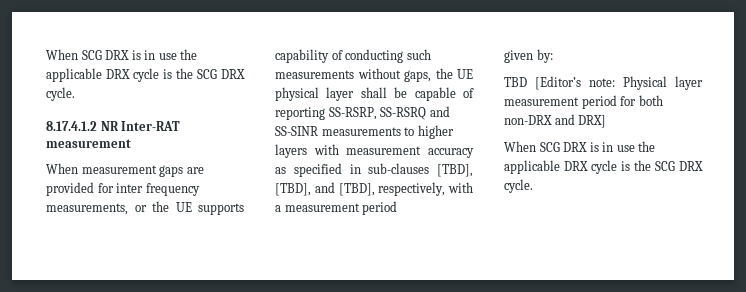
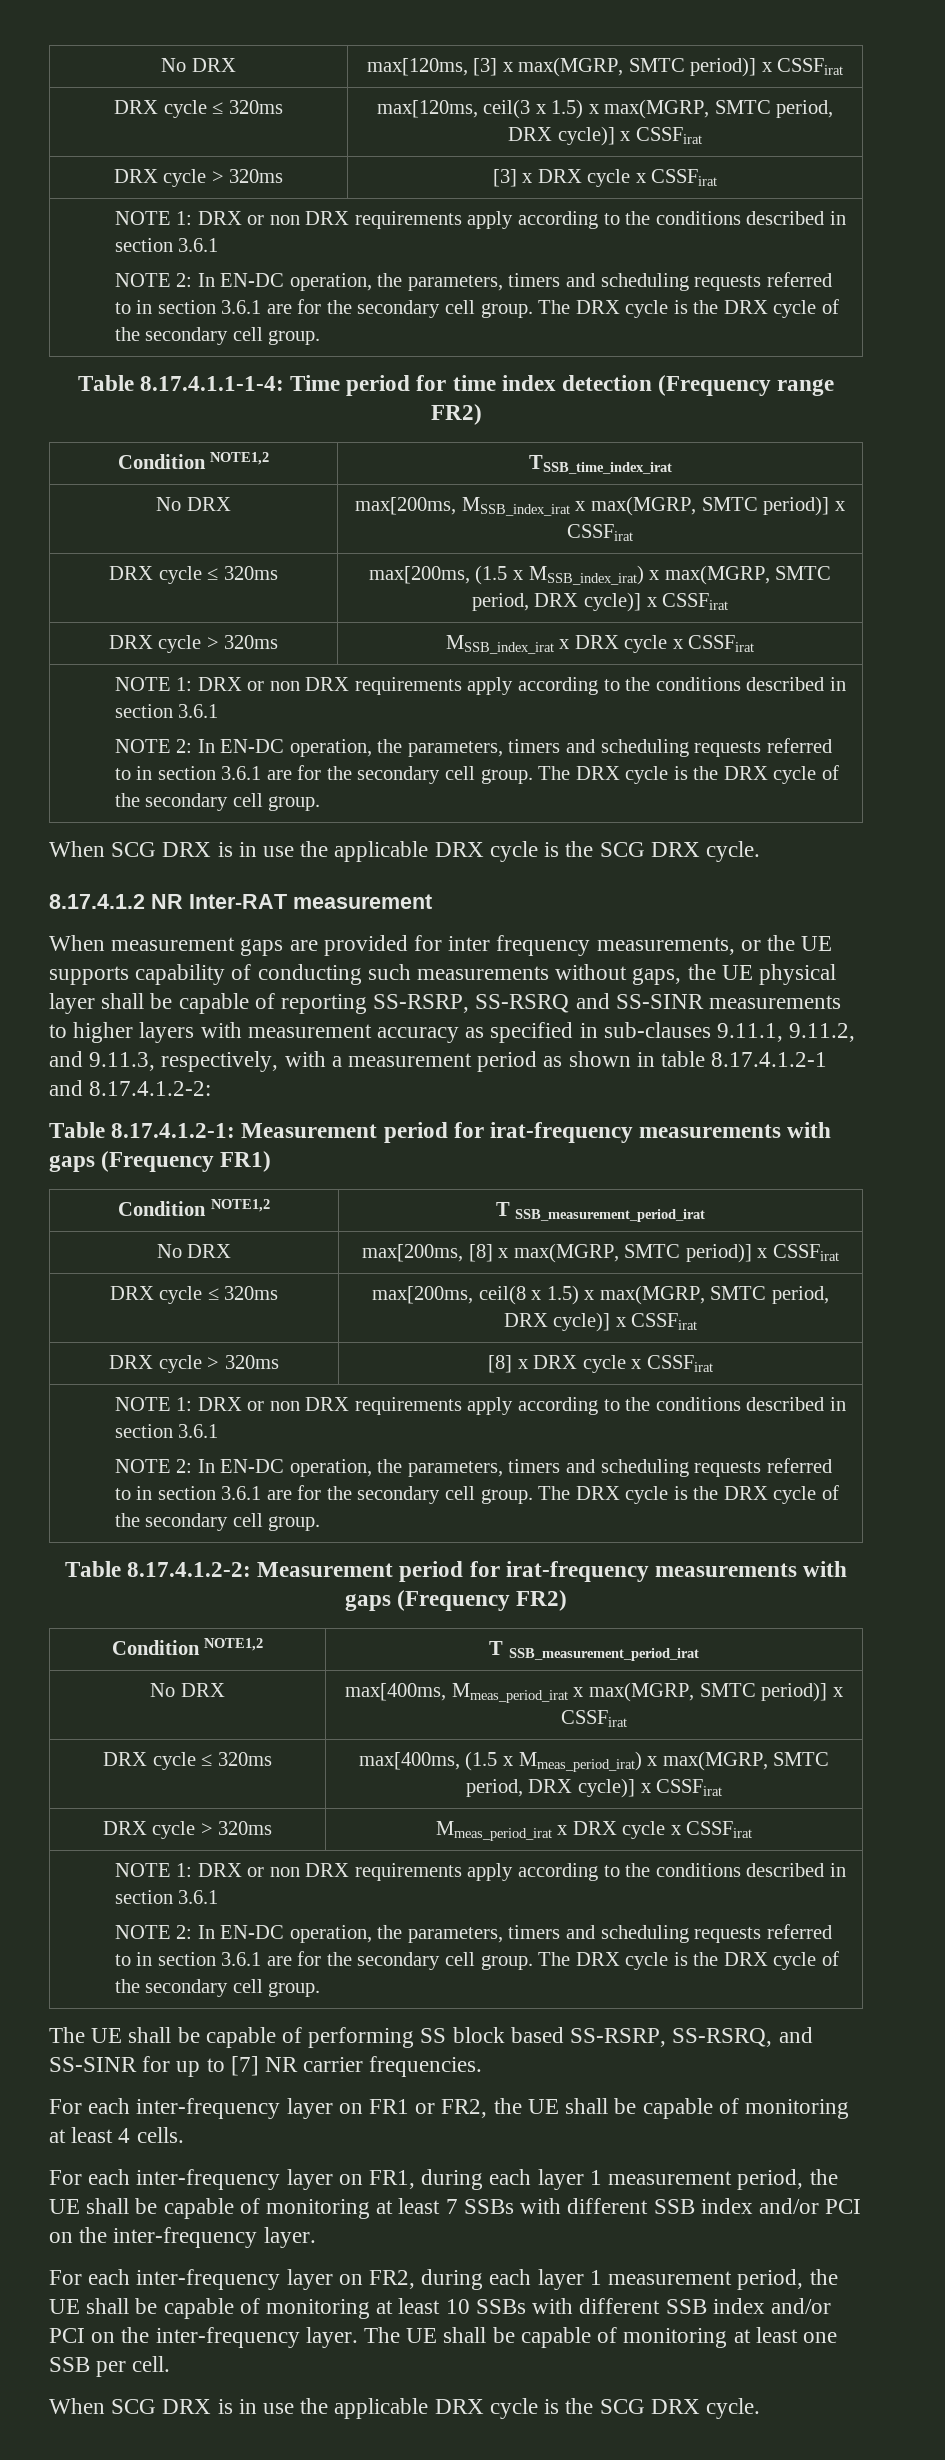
(46, 54) none -> [161,58,236,72] [366,57,844,77] [114,100,283,118] [376,99,834,119] [508,126,702,146] [113,169,284,187] [492,169,718,187] [114,211,846,229] [114,238,219,252] [114,272,832,291] [114,299,839,318] [114,327,321,345] [77,375,835,396] [430,404,482,425] [117,452,270,469] [528,455,672,474] [156,497,231,511] [355,496,845,516] [567,524,633,541] [109,566,278,584] [368,565,832,585] [471,592,729,612] [108,635,279,653] [445,635,755,654] [114,677,846,695] [114,704,219,718] [114,738,832,757] [114,765,839,784] [114,793,321,811] No DRX | max[120ms, [3] x max(MGRP, SMTC period)] x CSSFirat // DRX cycle ≤ 320ms | max[120ms, ceil(3 x 1.5) x max(MGRP, SMTC period, DRX cycle)] x CSSFirat // DRX cycle > 320ms | [3] x DRX cycle x CSSFirat // NOTE 1: DRX or non DRX requirements apply according to the conditions described in section 3.6.1 // NOTE 2: In EN-DC operation, the parameters, timers and scheduling requests referred to in section 3.6.1 are for the secondary cell group. The DRX cycle is the DRX cycle of the secondary cell group. // Table 8.17.4.1.1-1-4: Time period for time index detection (Frequency range FR2) // Condition NOTE1,2 | TSSB_time_index_irat // No DRX | max[200ms, MSSB_index_irat x max(MGRP, SMTC period)] x CSSFirat // DRX cycle ≤ 320ms | max[200ms, (1.5 x MSSB_index_irat) x max(MGRP, SMTC period, DRX cycle)] x CSSFirat // DRX cycle > 320ms | MSSB_index_irat x DRX cycle x CSSFirat // NOTE 1: DRX or non DRX requirements apply according to the conditions described in section 3.6.1 // NOTE 2: In EN-DC operation, the parameters, timers and scheduling requests referred to in section 3.6.1 are for the secondary cell group. The DRX cycle is the DRX cycle of the secondary cell group. //
[437,164,473,177] [275,182,375,196] [TBD], [TBD], and [TBD], -> [717,1023,856,1042] [49,1051,156,1071] 9.11.1, 9.11.2, and 9.11.3,
[504,49,553,63] [504,76,703,90] [504,95,663,109] [504,114,607,128] // given by: // TBD [Editor’s note: Physical layer measurement period for both non-DRX and DRX] -> [543,1051,828,1067] [49,1080,212,1096] [49,1122,832,1143] [49,1151,272,1172] [118,1199,270,1216] [495,1202,706,1222] [156,1244,232,1258] [362,1243,839,1263] [109,1286,279,1304] [372,1285,829,1305] [503,1312,698,1332] [109,1355,279,1373] [488,1355,713,1373] [114,1397,846,1415] [114,1424,219,1438] [114,1458,832,1477] [114,1485,839,1504] [114,1513,321,1531] [64,1561,848,1582] [344,1590,568,1611] [111,1638,264,1655] [489,1641,699,1661] [150,1683,225,1697] [345,1682,843,1703] [561,1710,627,1727] [103,1752,272,1770] [358,1751,830,1772] [465,1778,723,1798] [102,1821,273,1839] [435,1821,753,1841] [114,1863,846,1881] [114,1890,219,1904] [114,1924,832,1943] [114,1951,839,1970] [114,1979,321,1997] [49,2027,813,2048] [49,2056,483,2077] [49,2098,849,2119] [49,2127,184,2143] [49,2169,838,2190] [49,2198,862,2219] [49,2227,316,2248] [49,2269,838,2290] [49,2298,831,2319] [49,2327,837,2348] [49,2356,171,2377] as shown in table 8.17.4.1.2-1 and 8.17.4.1.2-2: // Table 8.17.4.1.2-1: Measurement period for irat-frequency measurements with gaps (Frequency FR1) // Condition NOTE1,2 | T SSB_measurement_period_irat // No DRX | max[200ms, [8] x max(MGRP, SMTC period)] x CSSFirat // DRX cycle ≤ 320ms | max[200ms, ceil(8 x 1.5) x max(MGRP, SMTC period, DRX cycle)] x CSSFirat // DRX cycle > 320ms | [8] x DRX cycle x CSSFirat // NOTE 1: DRX or non DRX requirements apply according to the conditions described in section 3.6.1 // NOTE 2: In EN-DC operation, the parameters, timers and scheduling requests referred to in section 3.6.1 are for the secondary cell group. The DRX cycle is the DRX cycle of the secondary cell group. // Table 8.17.4.1.2-2: Measurement period for irat-frequency measurements with gaps (Frequency FR2) // Condition NOTE1,2 | T SSB_measurement_period_irat // No DRX | max[400ms, Mmeas_period_irat x max(MGRP, SMTC period)] x CSSFirat // DRX cycle ≤ 320ms | max[400ms, (1.5 x Mmeas_period_irat) x max(MGRP, SMTC period, DRX cycle)] x CSSFirat // DRX cycle > 320ms | Mmeas_period_irat x DRX cycle x CSSFirat // NOTE 1: DRX or non DRX requirements apply according to the conditions described in section 3.6.1 // NOTE 2: In EN-DC operation, the parameters, timers and scheduling requests referred to in section 3.6.1 are for the secondary cell group. The DRX cycle is the DRX cycle of the secondary cell group. // The UE shall be capable of performing SS block based SS-RSRP, SS-RSRQ, and SS-SINR for up to [7] NR carrier frequencies. // For each inter-frequency layer on FR1 or FR2, the UE shall be capable of monitoring at least 4 cells. // For each inter-frequency layer on FR1, during each layer 1 measurement period, the UE shall be capable of monitoring at least 7 SSBs with different SSB index and/or PCI on the inter-frequency layer. // For each inter-frequency layer on FR2, during each layer 1 measurement period, the UE shall be capable of monitoring at least 10 SSBs with different SSB index and/or PCI on the inter-frequency layer. The UE shall be capable of monitoring at least one SSB per cell.

